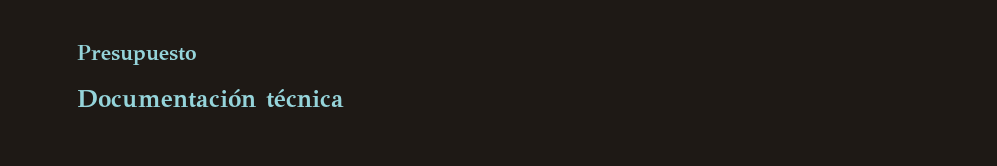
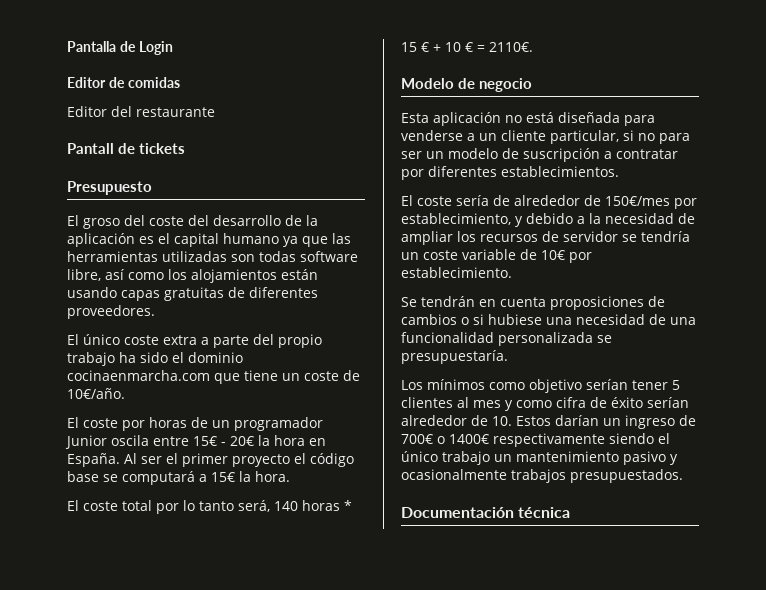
[77,45,197,65] Presupuesto -> [67,41,173,55] [67,77,180,88] [67,106,215,117] [67,143,185,154] [67,181,152,195] [67,215,318,229] [67,233,351,247] [67,251,358,262] [67,269,318,283] [67,287,318,301] [67,305,155,319] [67,334,322,348] [67,352,243,366] [67,370,360,384] [67,388,125,399] [67,417,323,431] [65,435,326,449] [67,453,354,467] [67,471,290,485] [67,500,352,514] [401,42,533,52] [401,78,533,92] [401,112,655,126] [401,130,690,144] [401,148,678,162] [401,166,619,180] [401,195,697,209] [401,213,695,227] [401,231,690,245] [401,249,592,263] [401,267,512,278] [401,296,665,310] [401,314,696,325] [401,332,612,346] [401,350,508,364] [401,379,680,393] [401,397,689,411] [401,415,696,429] [401,433,670,447] [401,451,678,465] [401,469,683,483] Pantalla de Login // Editor de comidas // Editor del restaurante // Pantall de tickets // Presupuesto // El groso del coste del desarrollo de la aplicación es el capital humano ya que las herramientas utilizadas son todas software libre, así como los alojamientos están usando capas gratuitas de diferentes proveedores. // El único coste extra a parte del propio trabajo ha sido el dominio cocinaenmarcha.com que tiene un coste de 10€/año. // El coste por horas de un programador Junior oscila entre 15€ - 20€ la hora en España. Al ser el primer proyecto el código base se computará a 15€ la hora. // El coste total por lo tanto será, 140 horas * 15 € + 10 € = 2110€. // Modelo de negocio // Esta aplicación no está diseñada para venderse a un cliente particular, si no para ser un modelo de suscripción a contratar por diferentes establecimientos. // El coste sería de alrededor de 150€/mes por establecimiento, y debido a la necesidad de ampliar los recursos de servidor se tendría un coste variable de 10€ por establecimiento. // Se tendrán en cuenta proposiciones de cambios o si hubiese una necesidad de una funcionalidad personalizada se presupuestaría. // Los mínimos como objetivo serían tener 5 clientes al mes y como cifra de éxito serían alrededor de 10. Estos darían un ingreso de 700€ o 1400€ respectivamente siendo el único trabajo un mantenimiento pasivo y ocasionalmente trabajos presupuestados.

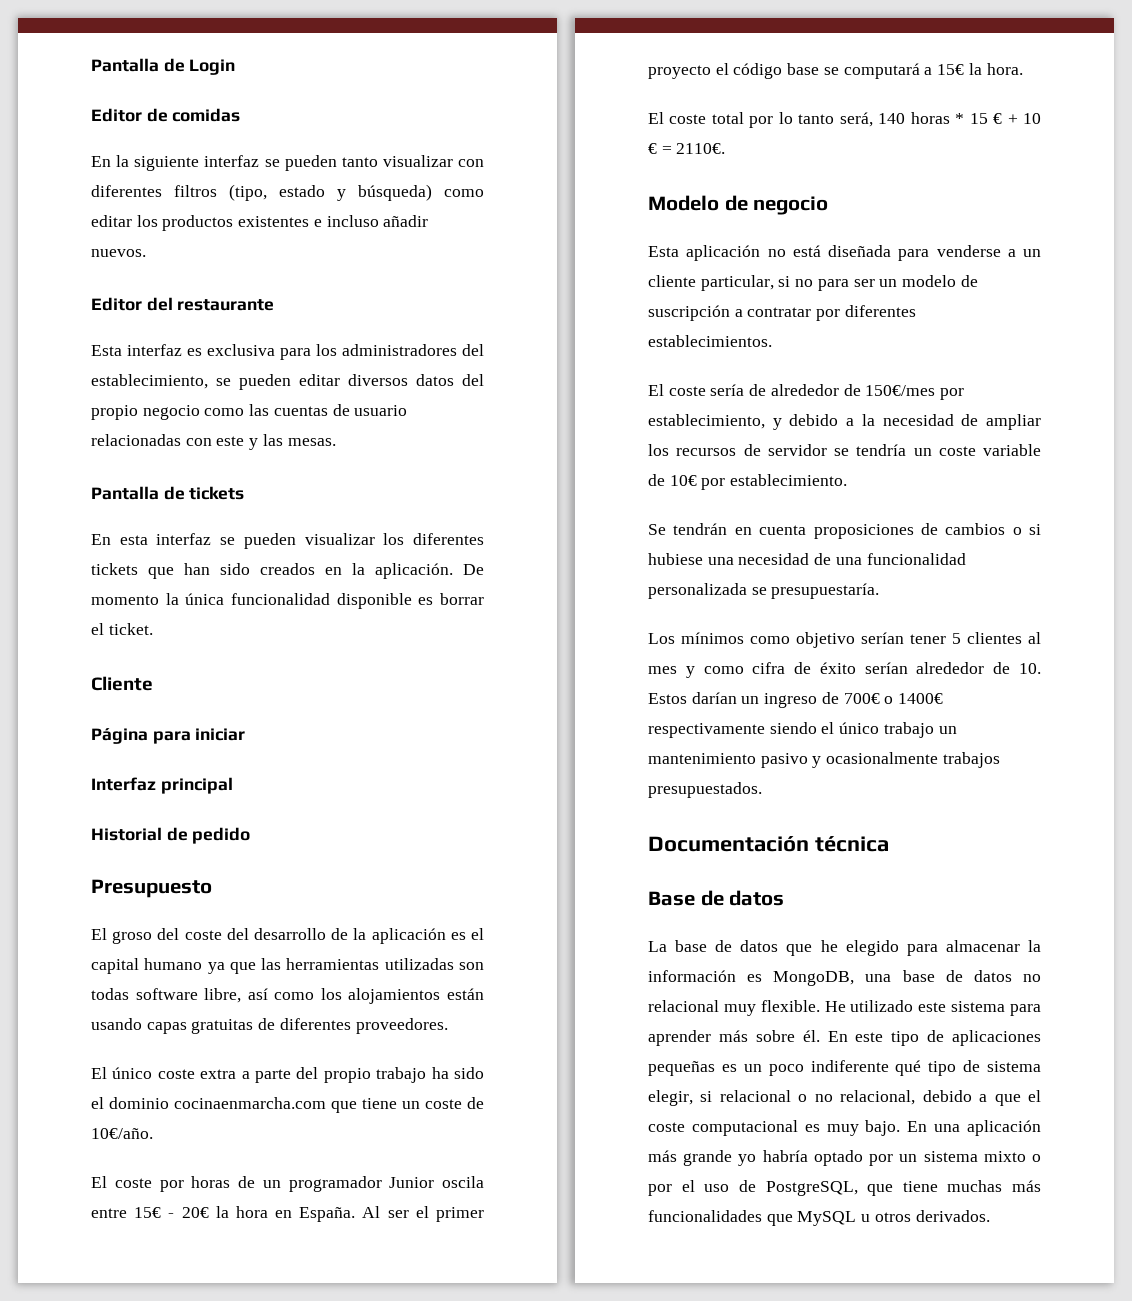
[67,106,215,117] [67,143,185,154] Editor del restaurante // Pantall de tickets -> [91,155,484,171] [91,184,484,201] [91,215,429,231] [91,249,146,257] [91,297,275,311] [91,344,484,360] [91,374,484,390] [91,404,408,420] [91,434,336,450] [91,486,245,500] [91,533,484,549] [91,563,484,579] [91,593,484,609] [91,623,153,635] [91,676,153,691] [91,728,246,744] [91,777,233,794] [91,827,251,844] En la siguiente interfaz se pueden tanto visualizar con diferentes filtros (tipo, estado y búsqueda) como editar los productos existentes e incluso añadir nuevos. // Editor del restaurante // Esta interfaz es exclusiva para los administradores del establecimiento, se pueden editar diversos datos del propio negocio como las cuentas de usuario relacionadas con este y las mesas. // Pantalla de tickets // En esta interfaz se pueden visualizar los diferentes tickets que han sido creados en la aplicación. De momento la única funcionalidad disponible es borrar el ticket. // Cliente // Página para iniciar // Interfaz principal // Historial de pedido
(571, 512) none -> [648,890,785,906] [648,940,1041,956] [648,970,1041,986] [648,1000,1041,1016] [648,1030,1041,1046] [648,1060,1041,1076] [648,1090,1041,1106] [648,1120,1041,1136] [648,1150,1041,1166] [648,1180,1041,1196] [648,1210,990,1226] // Base de datos // La base de datos que he elegido para almacenar la información es MongoDB, una base de datos no relacional muy flexible. He utilizado este sistema para aprender más sobre él. En este tipo de aplicaciones pequeñas es un poco indiferente qué tipo de sistema elegir, si relacional o no relacional, debido a que el coste computacional es muy bajo. En una aplicación más grande yo habría optado por un sistema mixto o por el uso de PostgreSQL, que tiene muchas más funcionalidades que MySQL u otros derivados.

